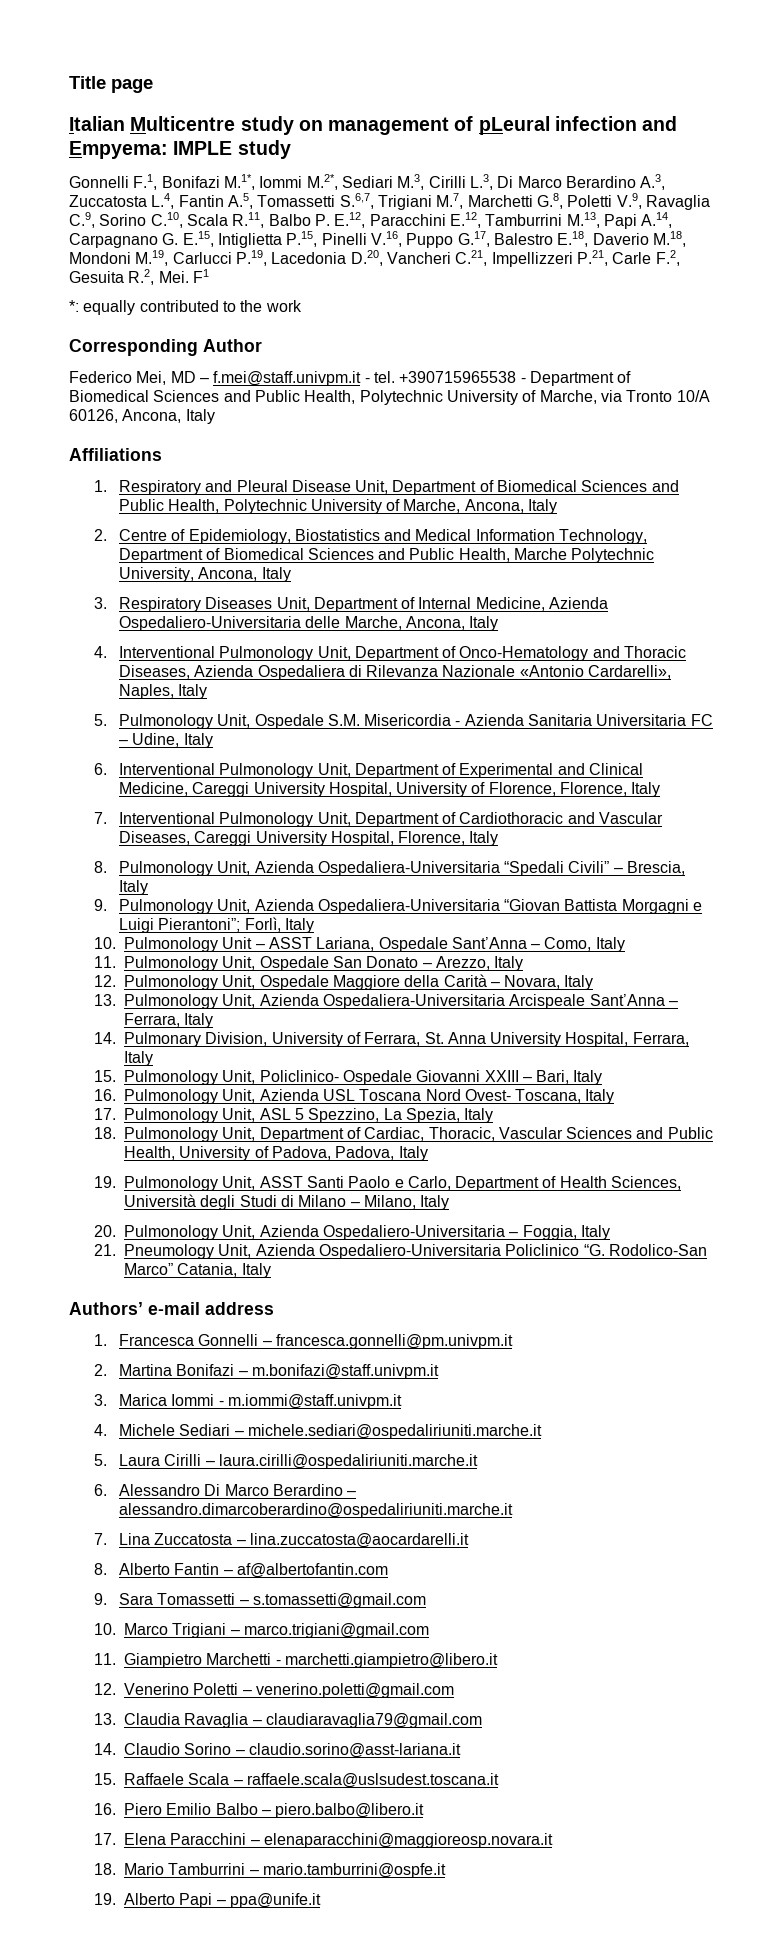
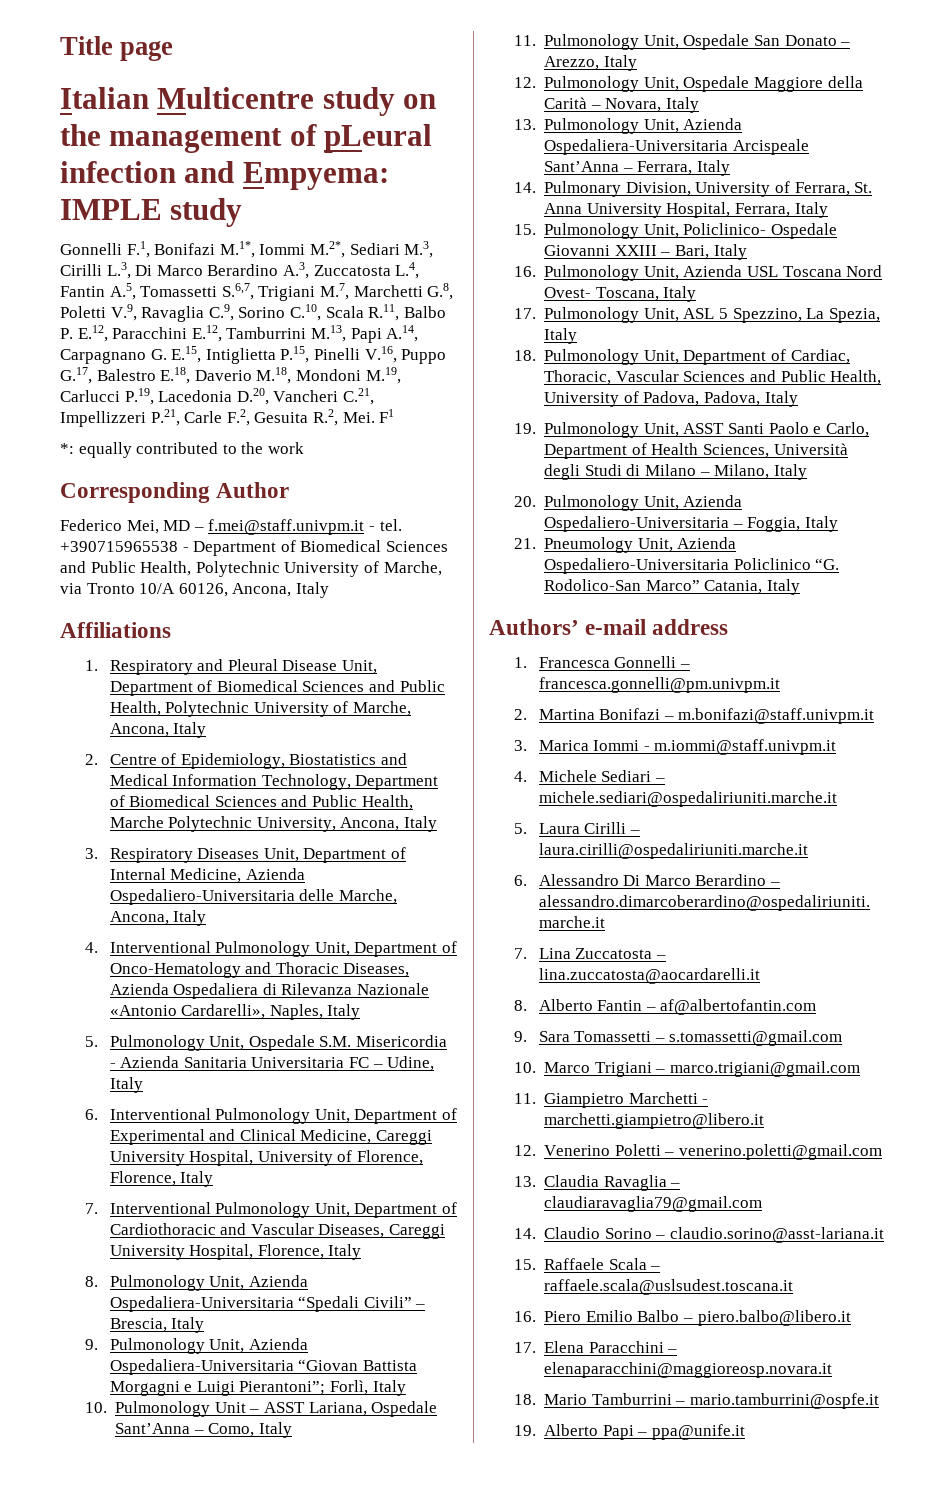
(323, 125) none -> [60,124,101,146] the

